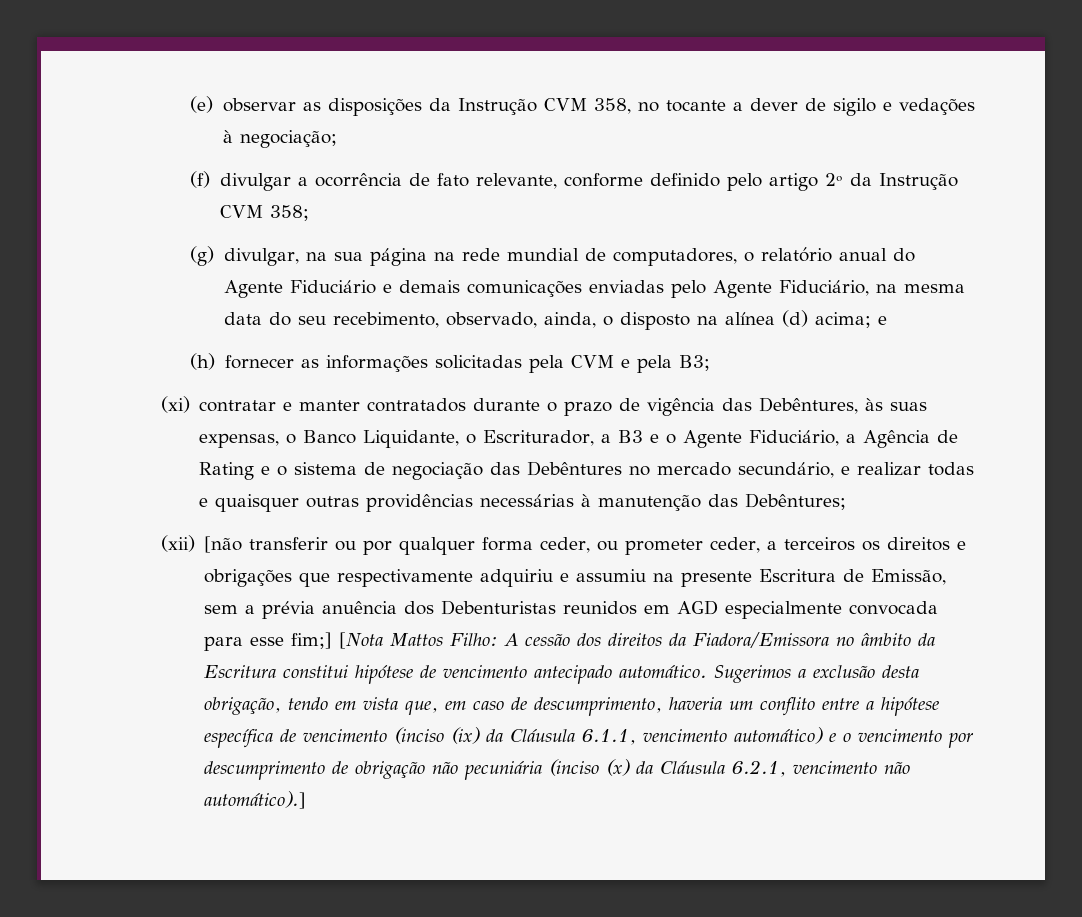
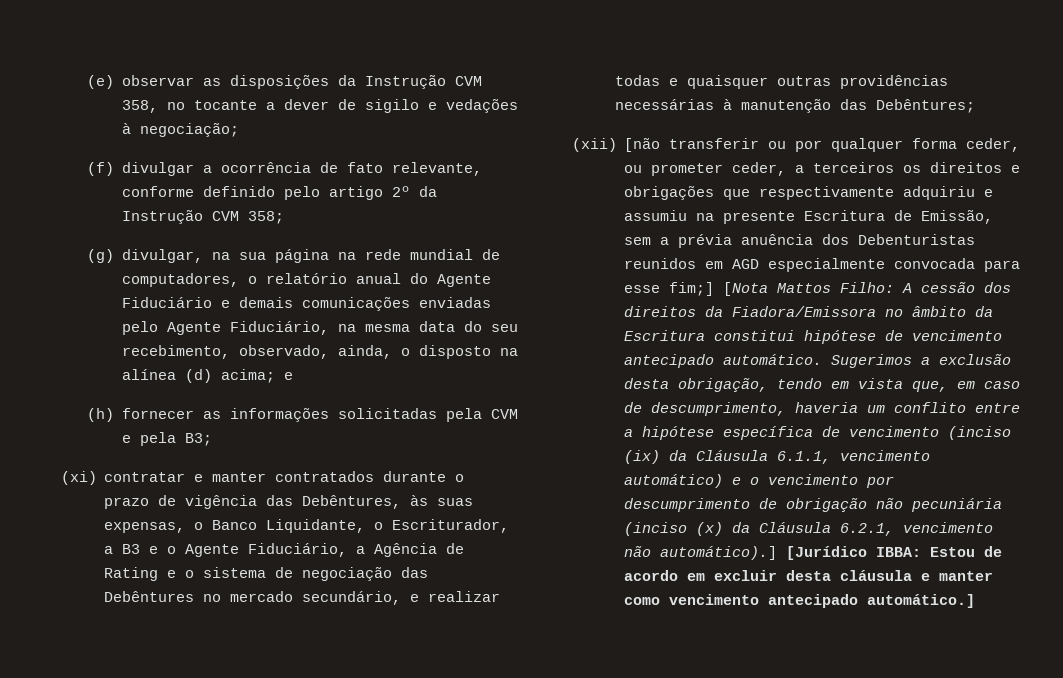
(307, 800) none -> [786,546,1003,560] [624,570,994,581] [624,594,976,608] [Jurídico IBBA: Estou de acordo em excluir desta cláusula e manter como vencimento antecipado automático.]

